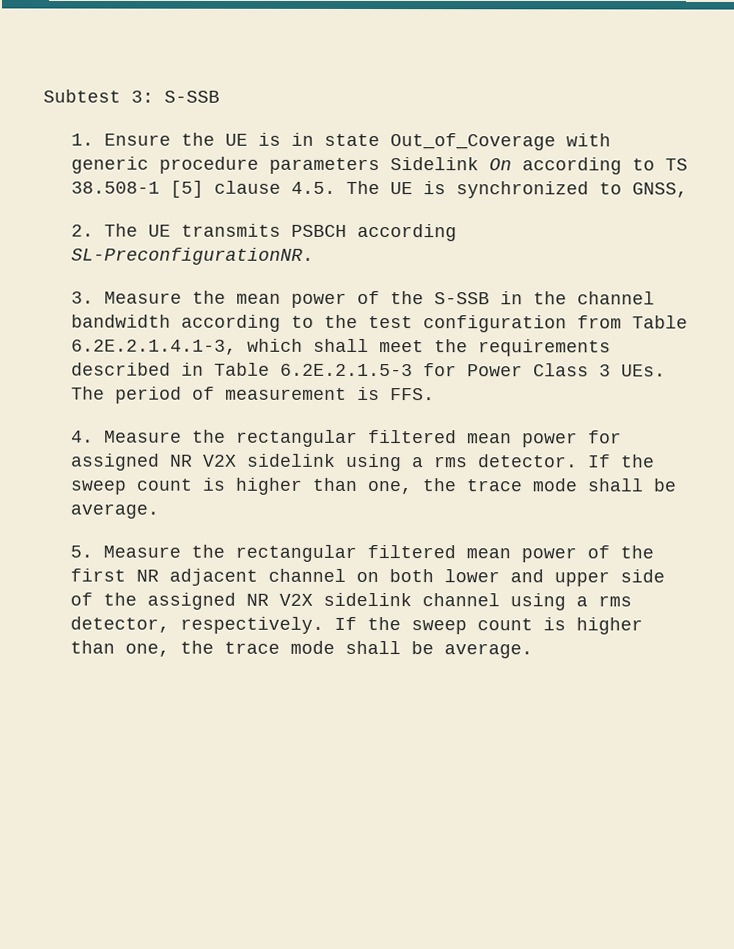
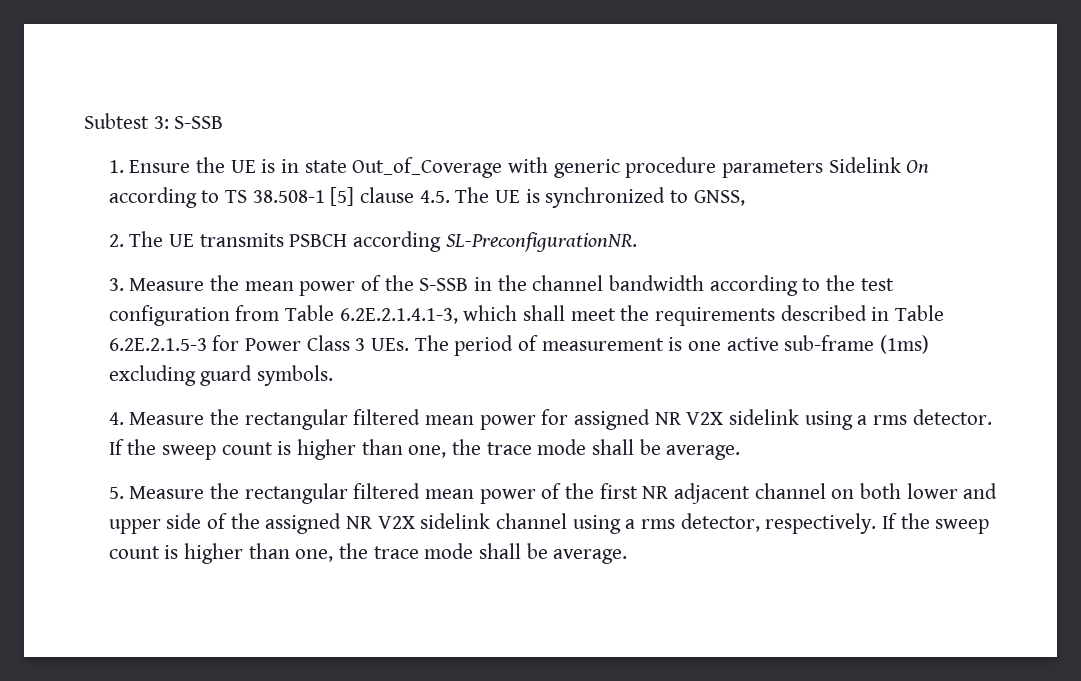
[390,388,436,401] FFS. -> [687,335,930,354] [108,365,333,386] one active sub-frame (1ms) excluding guard symbols.

